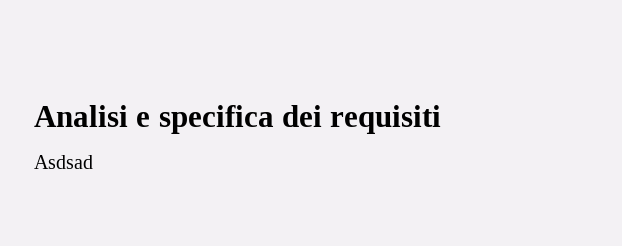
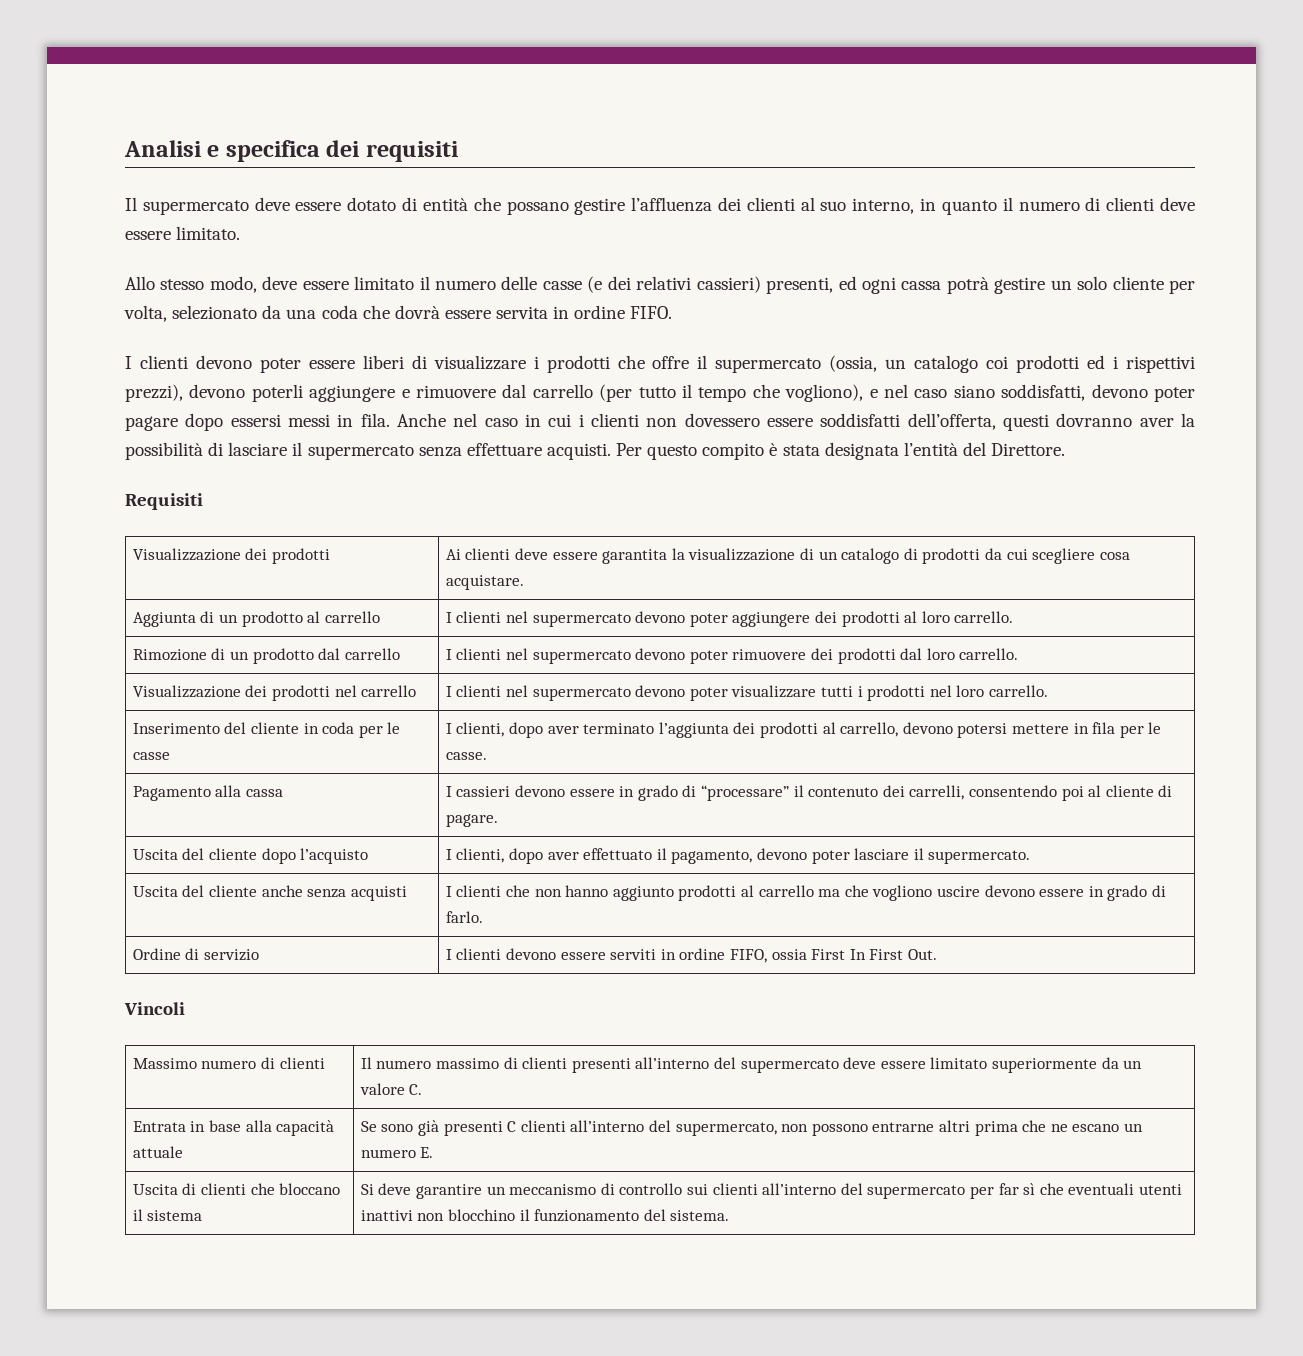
[34,155,93,169] Asdsad -> [125,197,1195,215] [125,226,241,240] [125,276,1195,294] [124,305,673,322] [125,355,1196,373] [125,384,1195,402] [125,413,1196,431] [125,442,1066,460] [125,493,203,510] [132,548,331,564] [445,548,1130,564] [445,575,524,590] [132,611,380,627] [445,611,1014,627] [132,648,400,664] [445,648,1019,664] [132,685,417,701] [445,685,1048,701] [132,722,401,738] [132,752,170,760] [445,722,1162,738] [445,752,487,760] [132,785,284,801] [445,785,1173,801] [445,814,498,827] [132,848,369,864] [445,848,1031,864] [132,885,407,901] [445,885,1166,901] [445,911,483,923] [132,948,260,961] [445,948,937,963] [124,1002,185,1015] [132,1057,325,1069] [360,1057,1143,1073] [359,1083,423,1095] [132,1120,335,1136] [132,1146,183,1158] [360,1120,1143,1136] [360,1147,434,1158] [132,1183,341,1195] [132,1209,203,1221] [360,1183,1182,1199] [360,1209,730,1222] Il supermercato deve essere dotato di entità che possano gestire l’affluenza dei clienti al suo interno, in quanto il numero di clienti deve essere limitato. // Allo stesso modo, deve essere limitato il numero delle casse (e dei relativi cassieri) presenti, ed ogni cassa potrà gestire un solo cliente per volta, selezionato da una coda che dovrà essere servita in ordine FIFO. // I clienti devono poter essere liberi di visualizzare i prodotti che offre il supermercato (ossia, un catalogo coi prodotti ed i rispettivi prezzi), devono poterli aggiungere e rimuovere dal carrello (per tutto il tempo che vogliono), e nel caso siano soddisfatti, devono poter pagare dopo essersi messi in fila. Anche nel caso in cui i clienti non dovessero essere soddisfatti dell’offerta, questi dovranno aver la possibilità di lasciare il supermercato senza effettuare acquisti. Per questo compito è stata designata l’entità del Direttore. // Requisiti // Visualizzazione dei prodotti | Ai clienti deve essere garantita la visualizzazione di un catalogo di prodotti da cui scegliere cosa acquistare. // Aggiunta di un prodotto al carrello | I clienti nel supermercato devono poter aggiungere dei prodotti al loro carrello. // Rimozione di un prodotto dal carrello | I clienti nel supermercato devono poter rimuovere dei prodotti dal loro carrello. // Visualizzazione dei prodotti nel carrello | I clienti nel supermercato devono poter visualizzare tutti i prodotti nel loro carrello. // Inserimento del cliente in coda per le casse | I clienti, dopo aver terminato l’aggiunta dei prodotti al carrello, devono potersi mettere in fila per le casse. // Pagamento alla cassa | I cassieri devono essere in grado di “processare” il contenuto dei carrelli, consentendo poi al cliente di pagare. // Uscita del cliente dopo l’acquisto | I clienti, dopo aver effettuato il pagamento, devono poter lasciare il supermercato. // Uscita del cliente anche senza acquisti | I clienti che non hanno aggiunto prodotti al carrello ma che vogliono uscire devono essere in grado di farlo. // Ordine di servizio | I clienti devono essere serviti in ordine FIFO, ossia First In First Out. // Vincoli // Massimo numero di clienti | Il numero massimo di clienti presenti all’interno del supermercato deve essere limitato superiormente da un valore C. // Entrata in base alla capacità attuale | Se sono già presenti C clienti all’interno del supermercato, non possono entrarne altri prima che ne escano un numero E. // Uscita di clienti che bloccano il sistema | Si deve garantire un meccanismo di controllo sui clienti all’interno del supermercato per far sì che eventuali utenti inattivi non blocchino il funzionamento del sistema.

